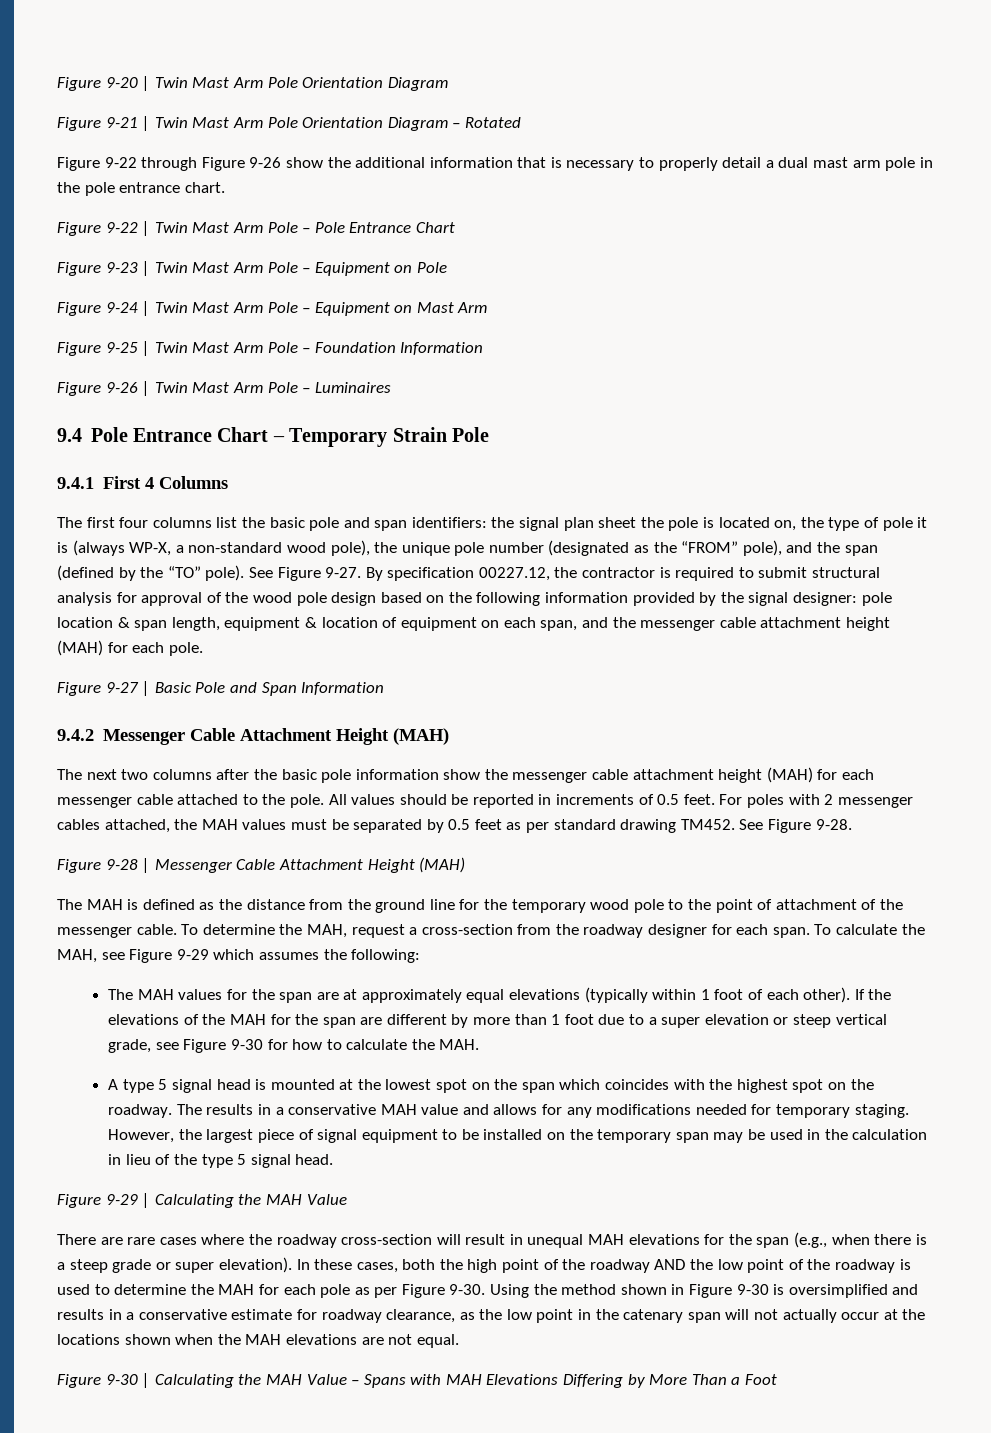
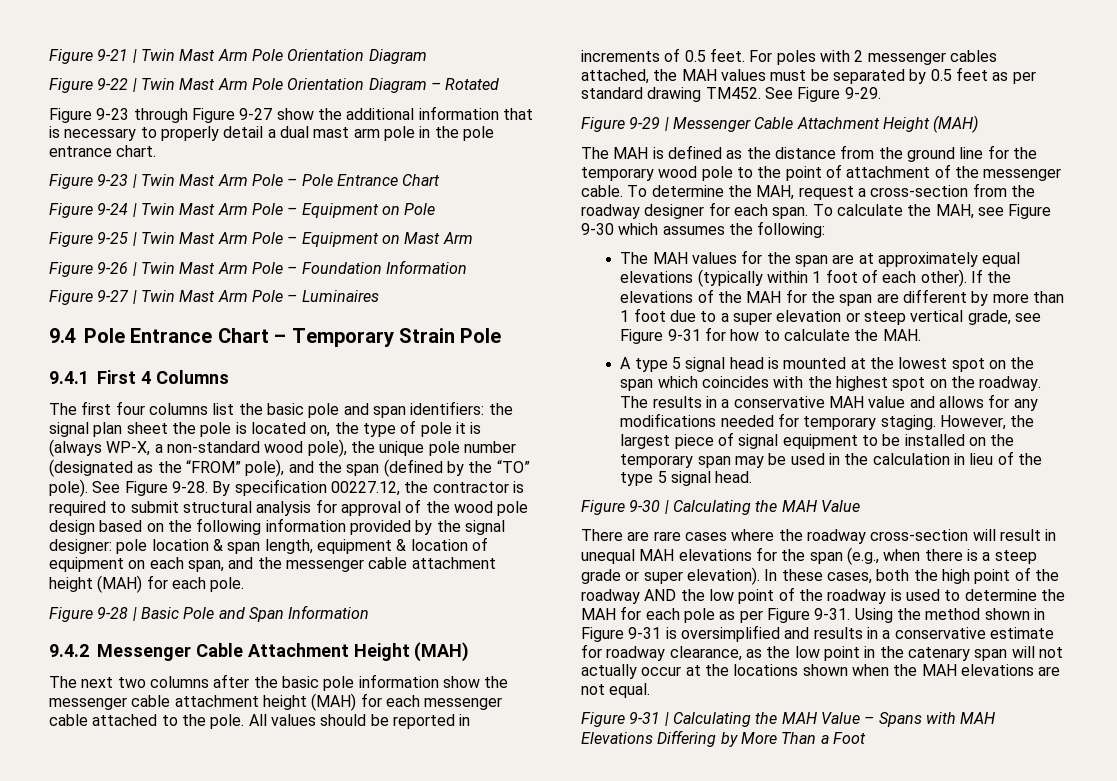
[57,77,138,91] Figure 9-20 -> [49,49,129,64] Figure 9-21
[105,117,138,128] 9-21 -> [97,78,129,90] 9-22
[104,157,137,168] 9-22 -> [96,108,130,120] 9-23
[249,157,282,168] 9-26 -> [239,108,273,120] 9-27
[105,222,138,233] 9-22 -> [97,174,129,186] 9-23
[105,262,138,273] 9-23 -> [97,203,129,215] 9-24
[105,302,138,313] 9-24 -> [97,232,129,244] 9-25
[105,342,138,353] 9-25 -> [97,262,129,274] 9-26
[105,382,138,393] 9-26 -> [97,290,130,302] 9-27
[325,567,362,578] 9-27. -> [171,481,208,493] 9-28.
[105,682,139,693] 9-27 -> [97,607,129,619] 9-28
[815,819,852,830] [57,859,138,873] 9-28. // Figure 9-28 -> [844,87,881,99] [581,117,661,132] 9-29. // Figure 9-29
[176,949,209,960] 9-29 -> [581,223,614,235] 9-30
[230,1039,263,1050] 9-30 -> [667,329,701,341] 9-31
[105,1194,138,1205] 9-29 -> [629,500,661,512] 9-30
[449,1284,486,1295] 9-30. -> [814,608,851,620] 9-31.
[736,1284,769,1295] 9-30 -> [628,627,662,639] 9-31
[105,1374,138,1385] 9-30 -> [629,712,661,724] 9-31

